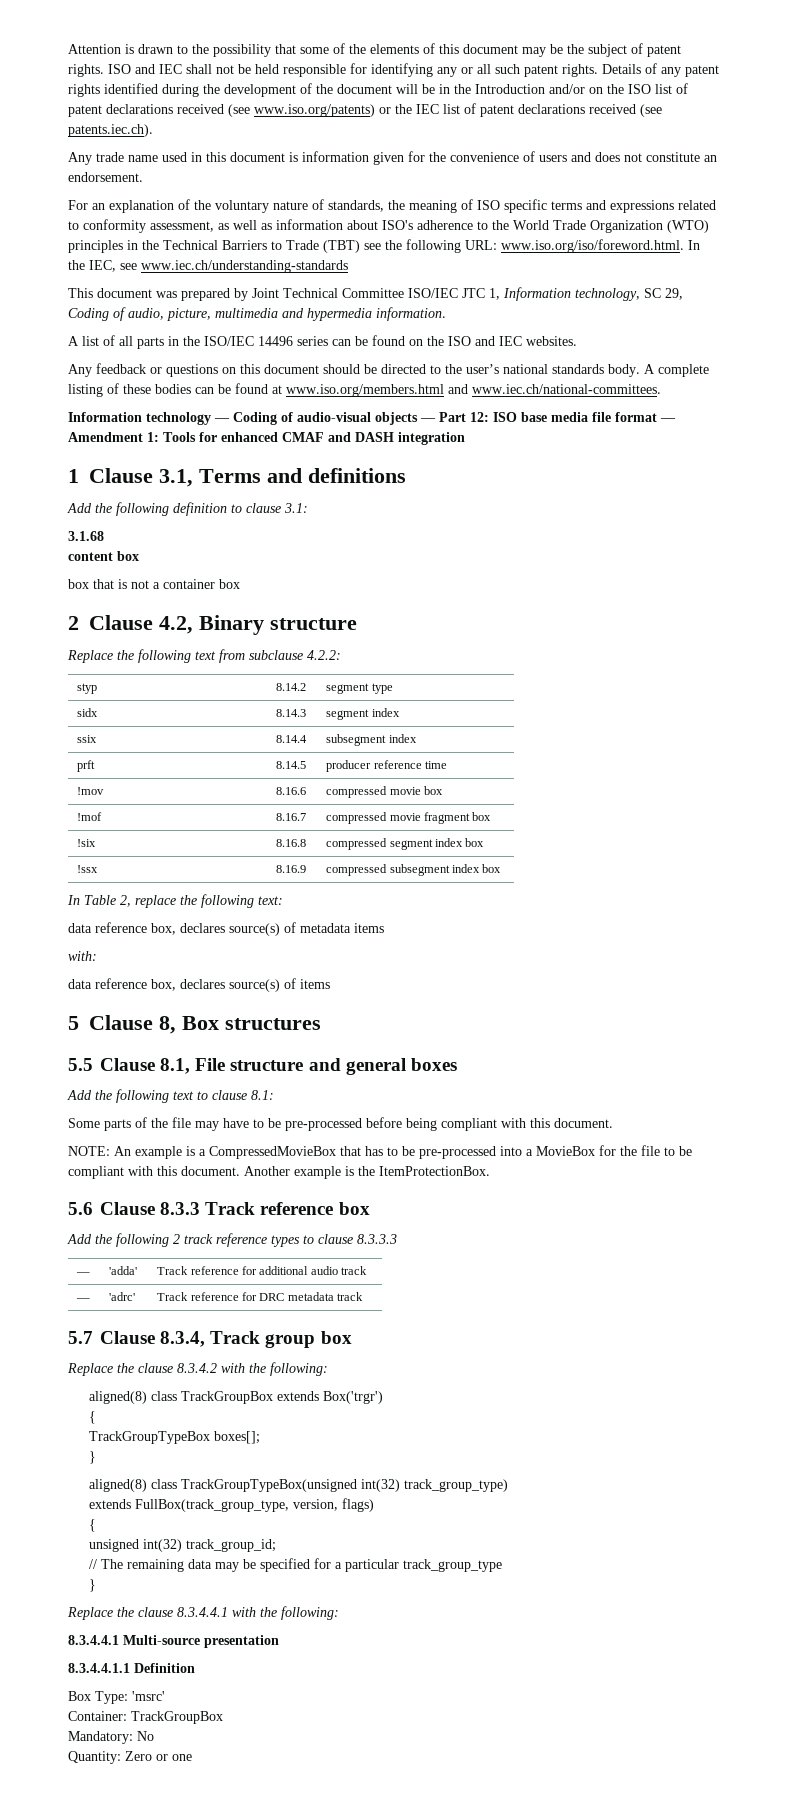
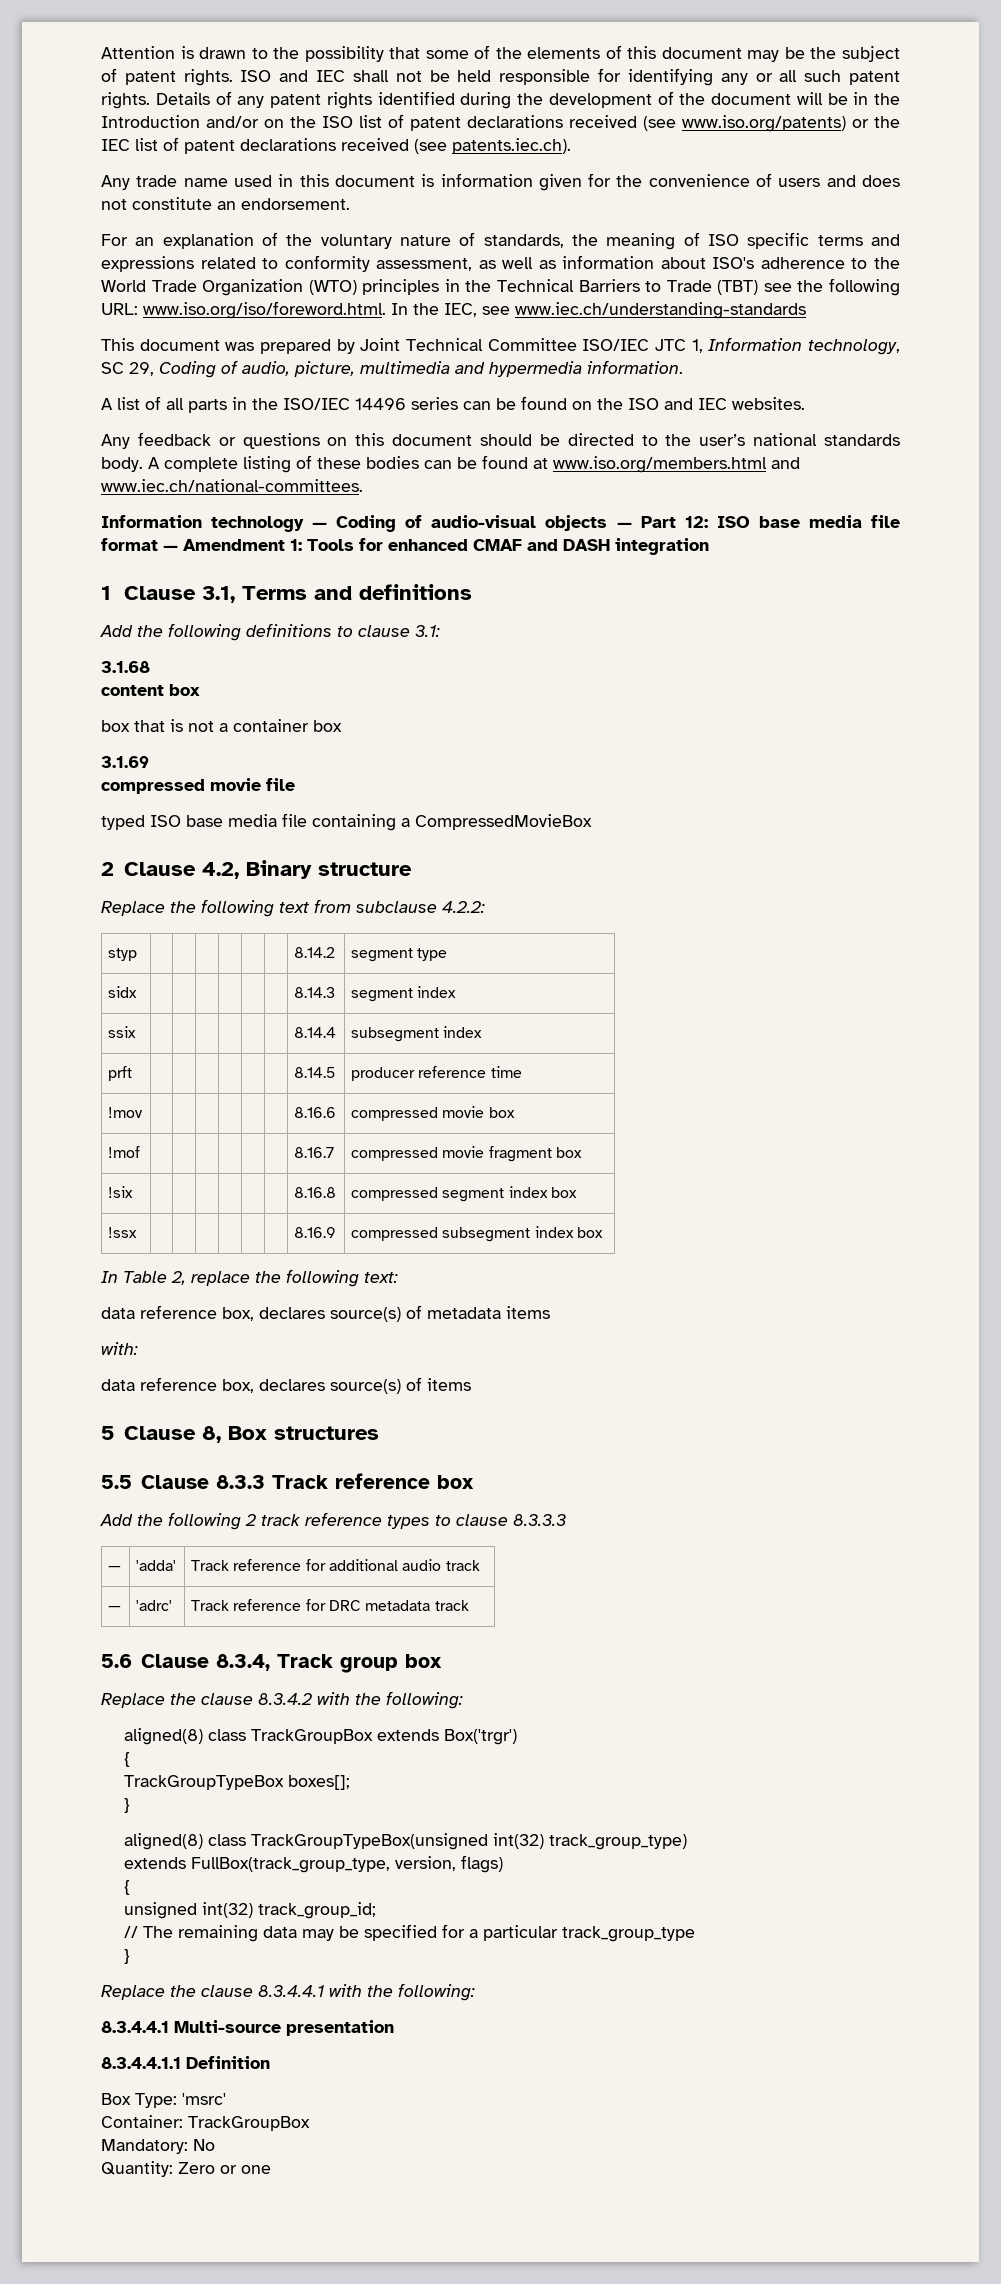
[173,502,227,516] definition -> [246,623,332,637] definitions
(240, 584) none -> [101,756,149,768] [101,778,295,794] [101,813,592,831] // 3.1.69 // compressed movie file // typed ISO base media file containing a CompressedMovieBox
[160,1058,457,1075] [67,1089,274,1103] [68,1117,613,1131] [68,1145,692,1159] [68,1166,490,1179] [68,1202,155,1215] 8.1, File structure and general boxes // Add the following text to clause 8.1: // Some parts of the file may have to be pre-processed before being compliant with this document. // NOTE: An example is a CompressedMovieBox that has to be pre-processed into a MovieBox for the file to be compliant with this document. Another example is the ItemProtectionBox. // 5.6 Clause -> (209, 1482) none
[68,1331,93,1344] 5.7 -> [101,1654,132,1668] 5.6

